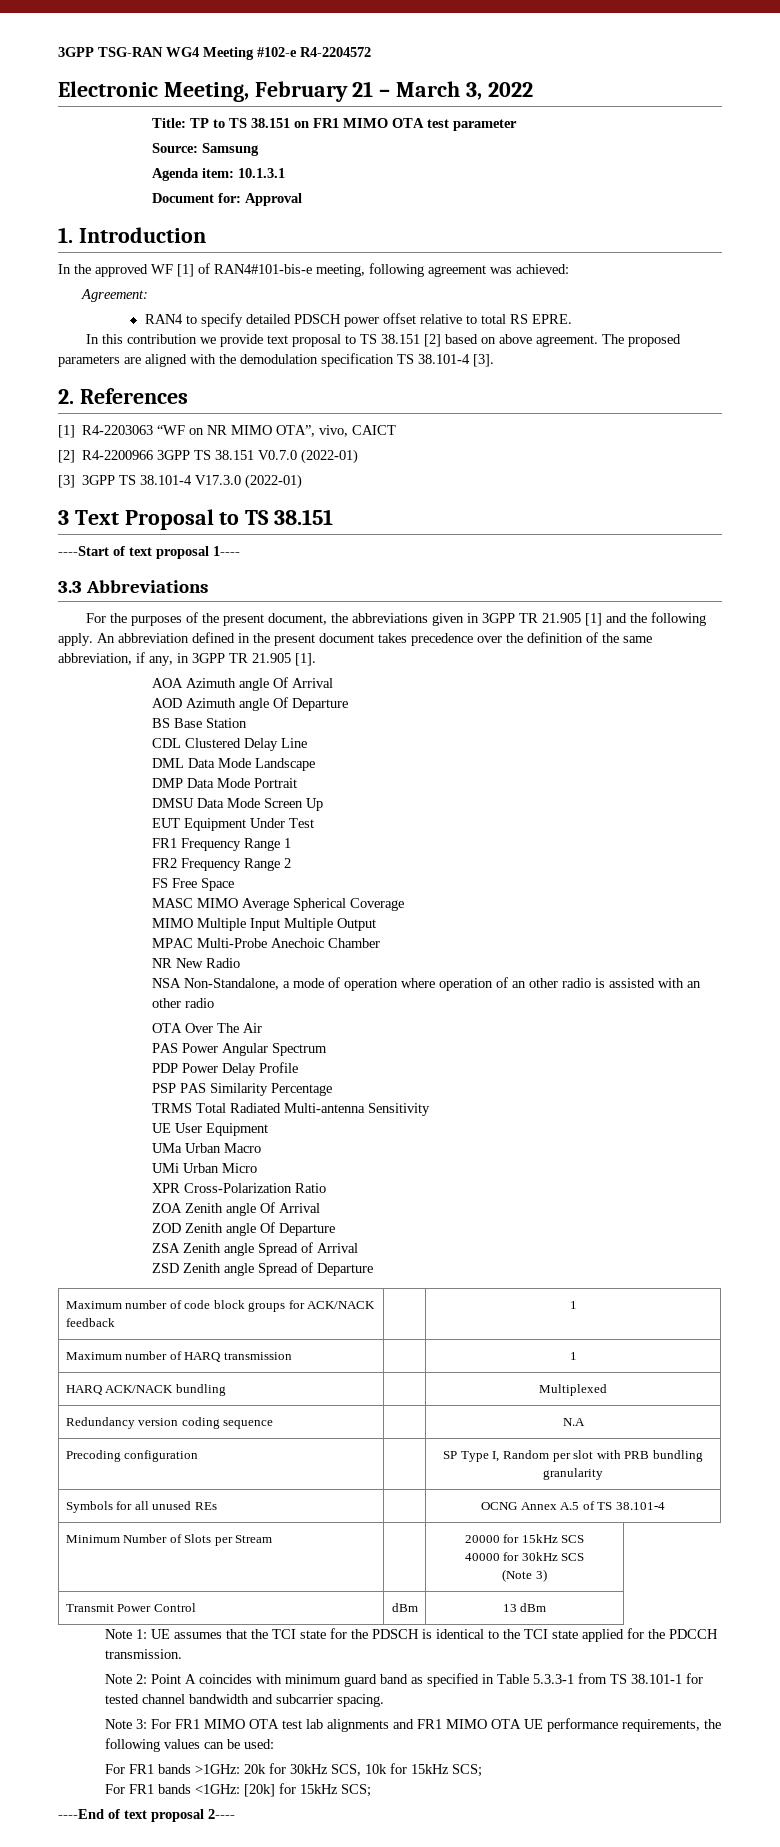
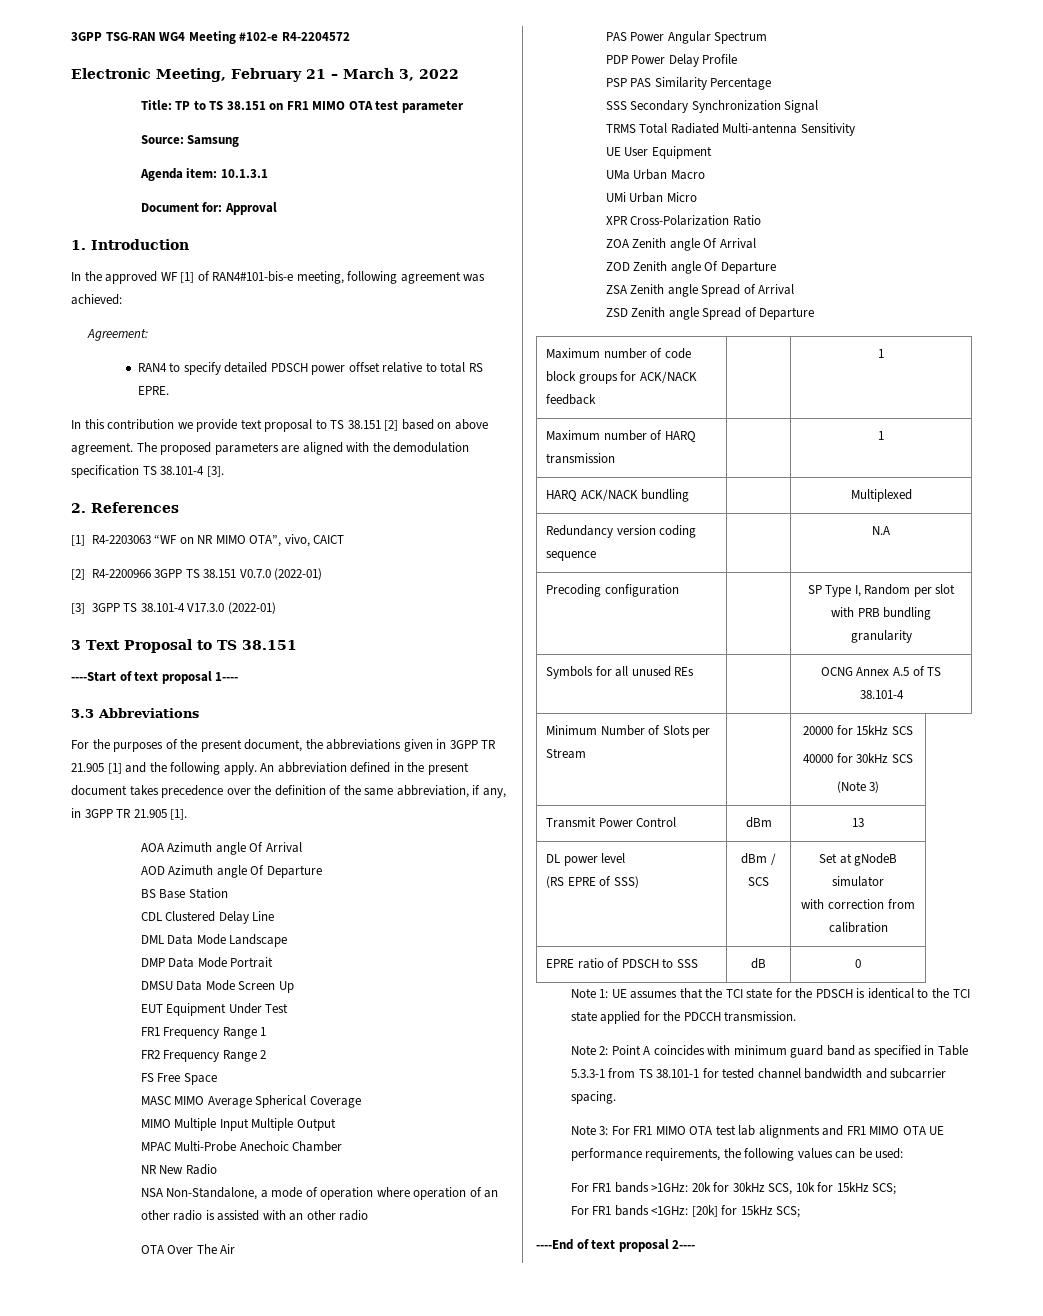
(333, 1089) none -> [605,100,819,113] // SSS Secondary Synchronization Signal
[520,1603,547,1612] dBm -> [546,853,626,866] [546,876,639,888] [741,853,776,865] [748,877,769,886] [818,853,898,866] [832,876,884,887] [801,899,915,909] [828,922,888,933] [546,958,698,969] [751,958,766,969] [855,959,861,968] // DL power level // (RS EPRE of SSS) | dBm / SCS | Set at gNodeB simulator // with correction from calibration // EPRE ratio of PDSCH to SSS | dB | 0

